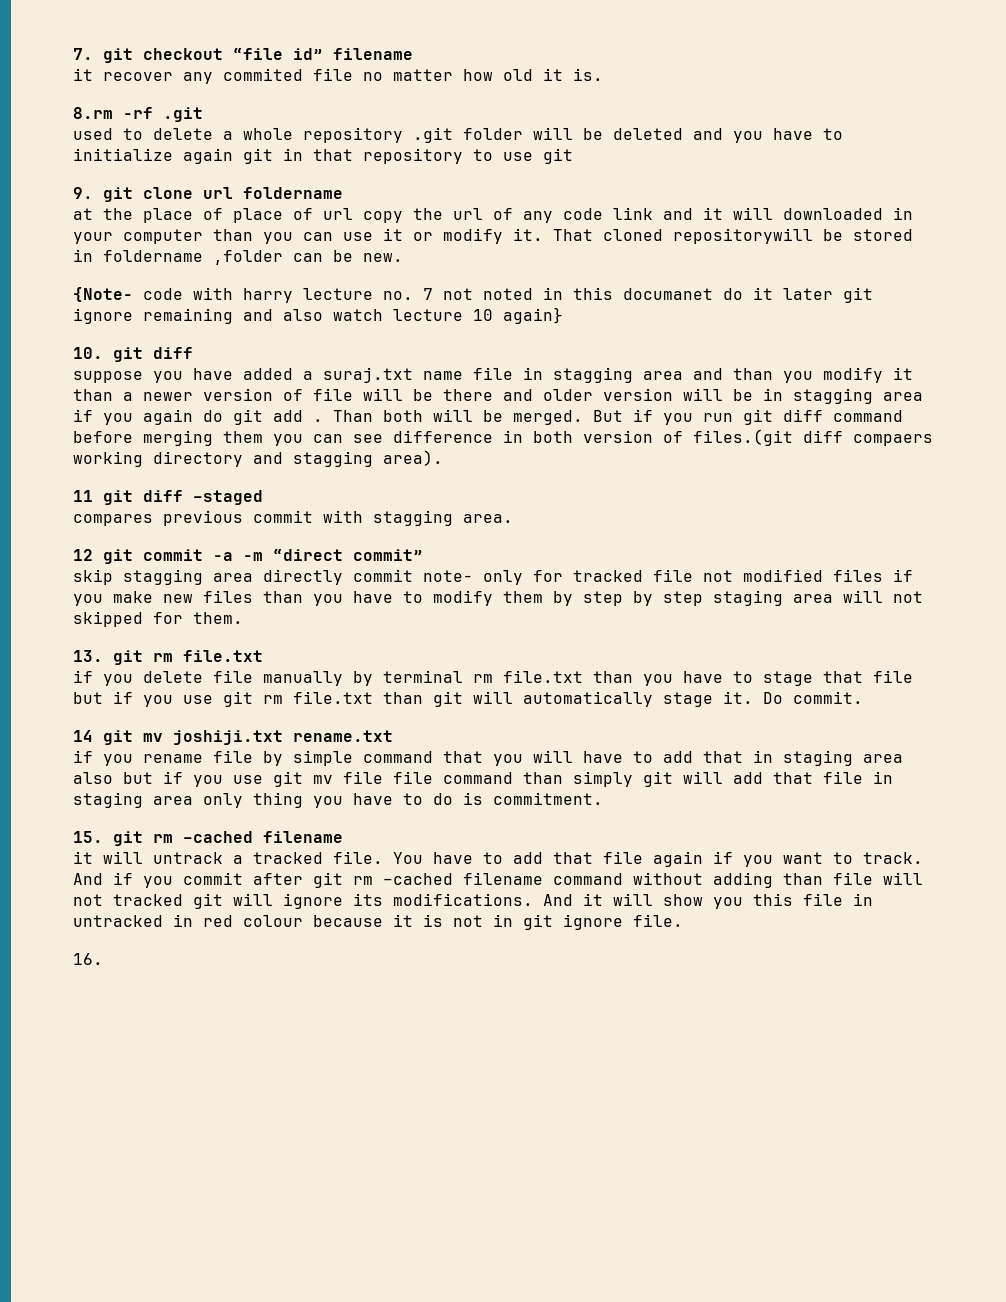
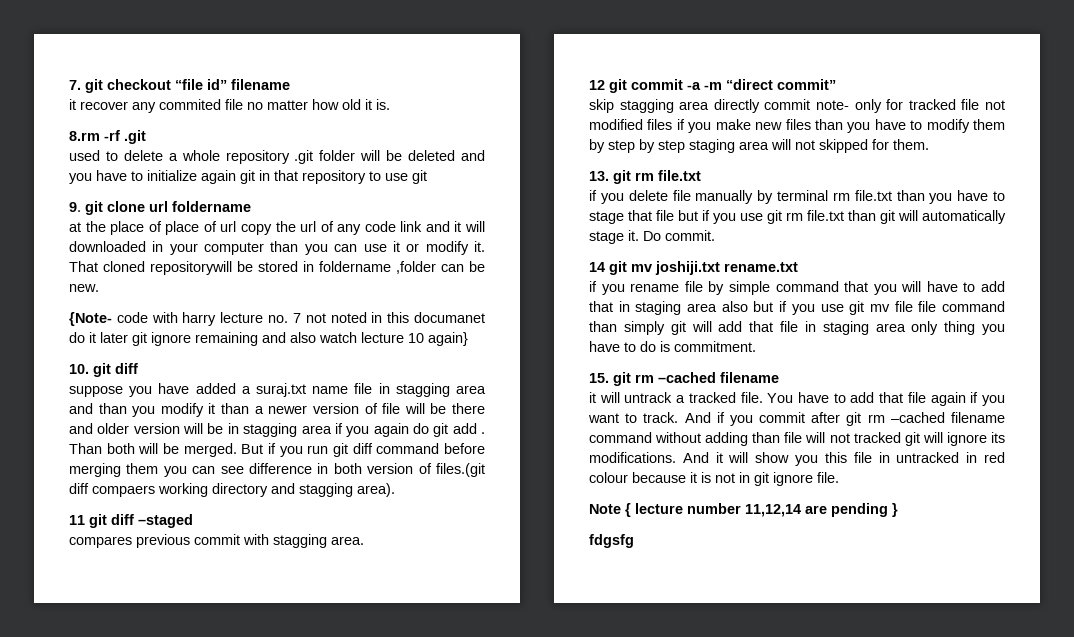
[73,953,103,965] 16. -> [589,503,898,517] [589,534,634,548] Note { lecture number 11,12,14 are pending } // fdgsfg

